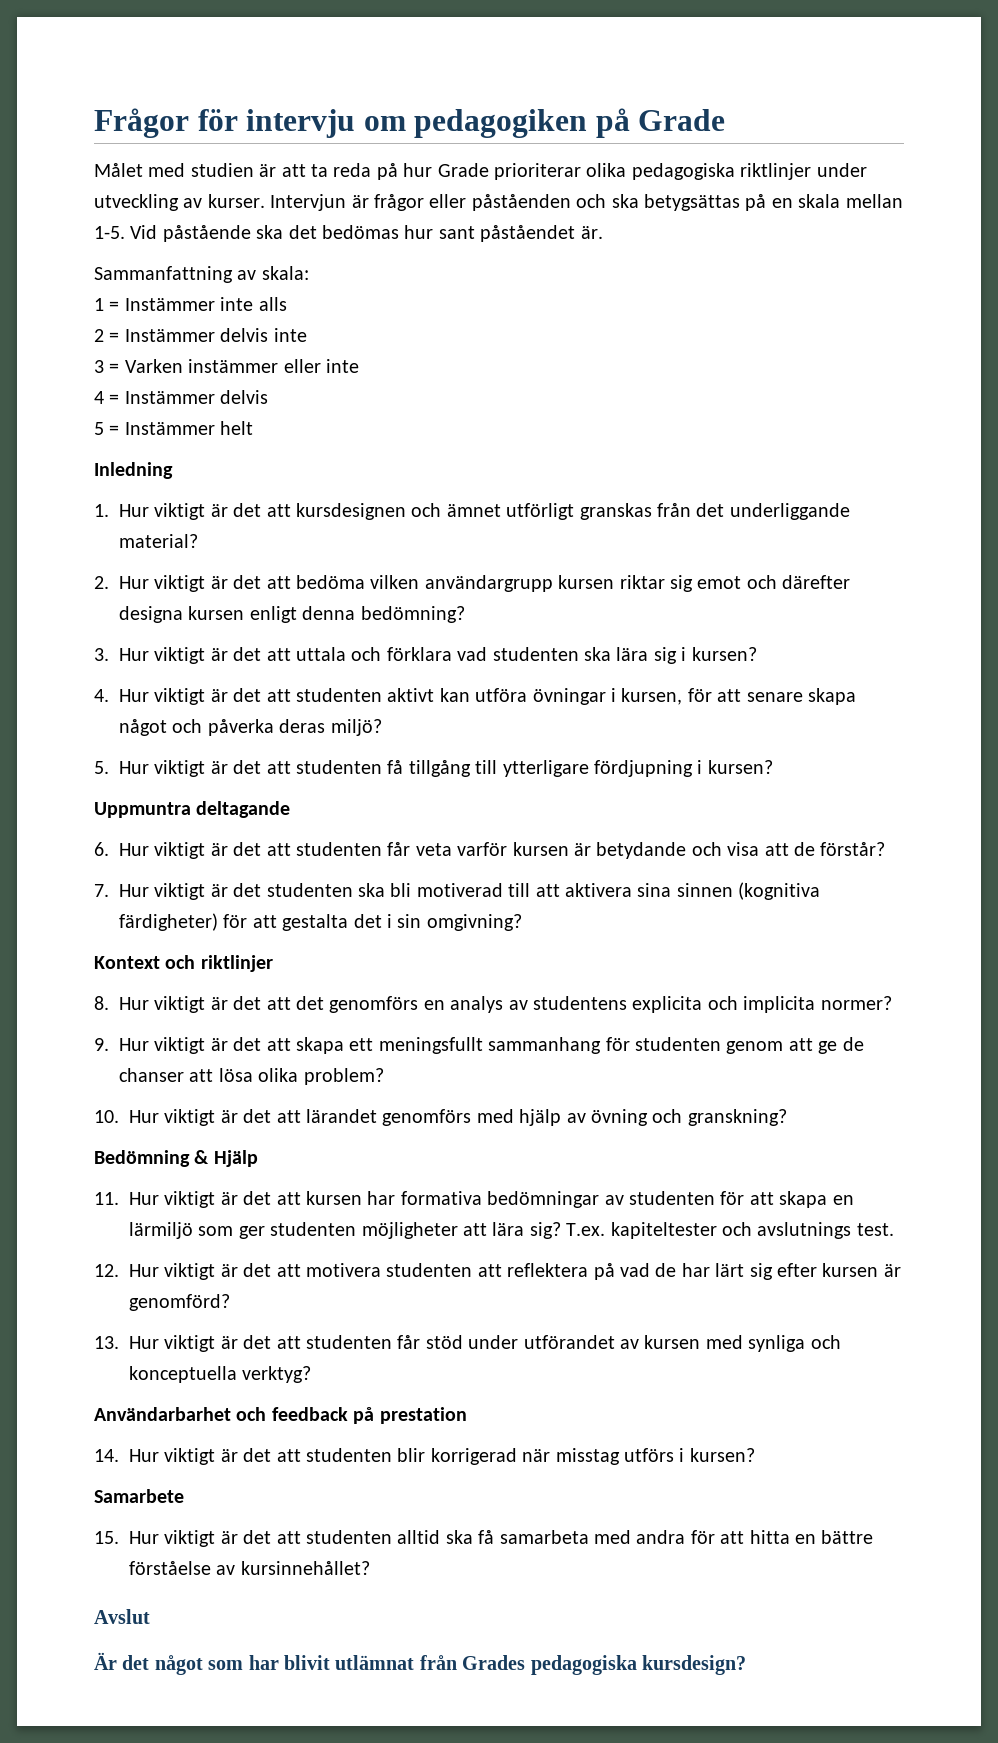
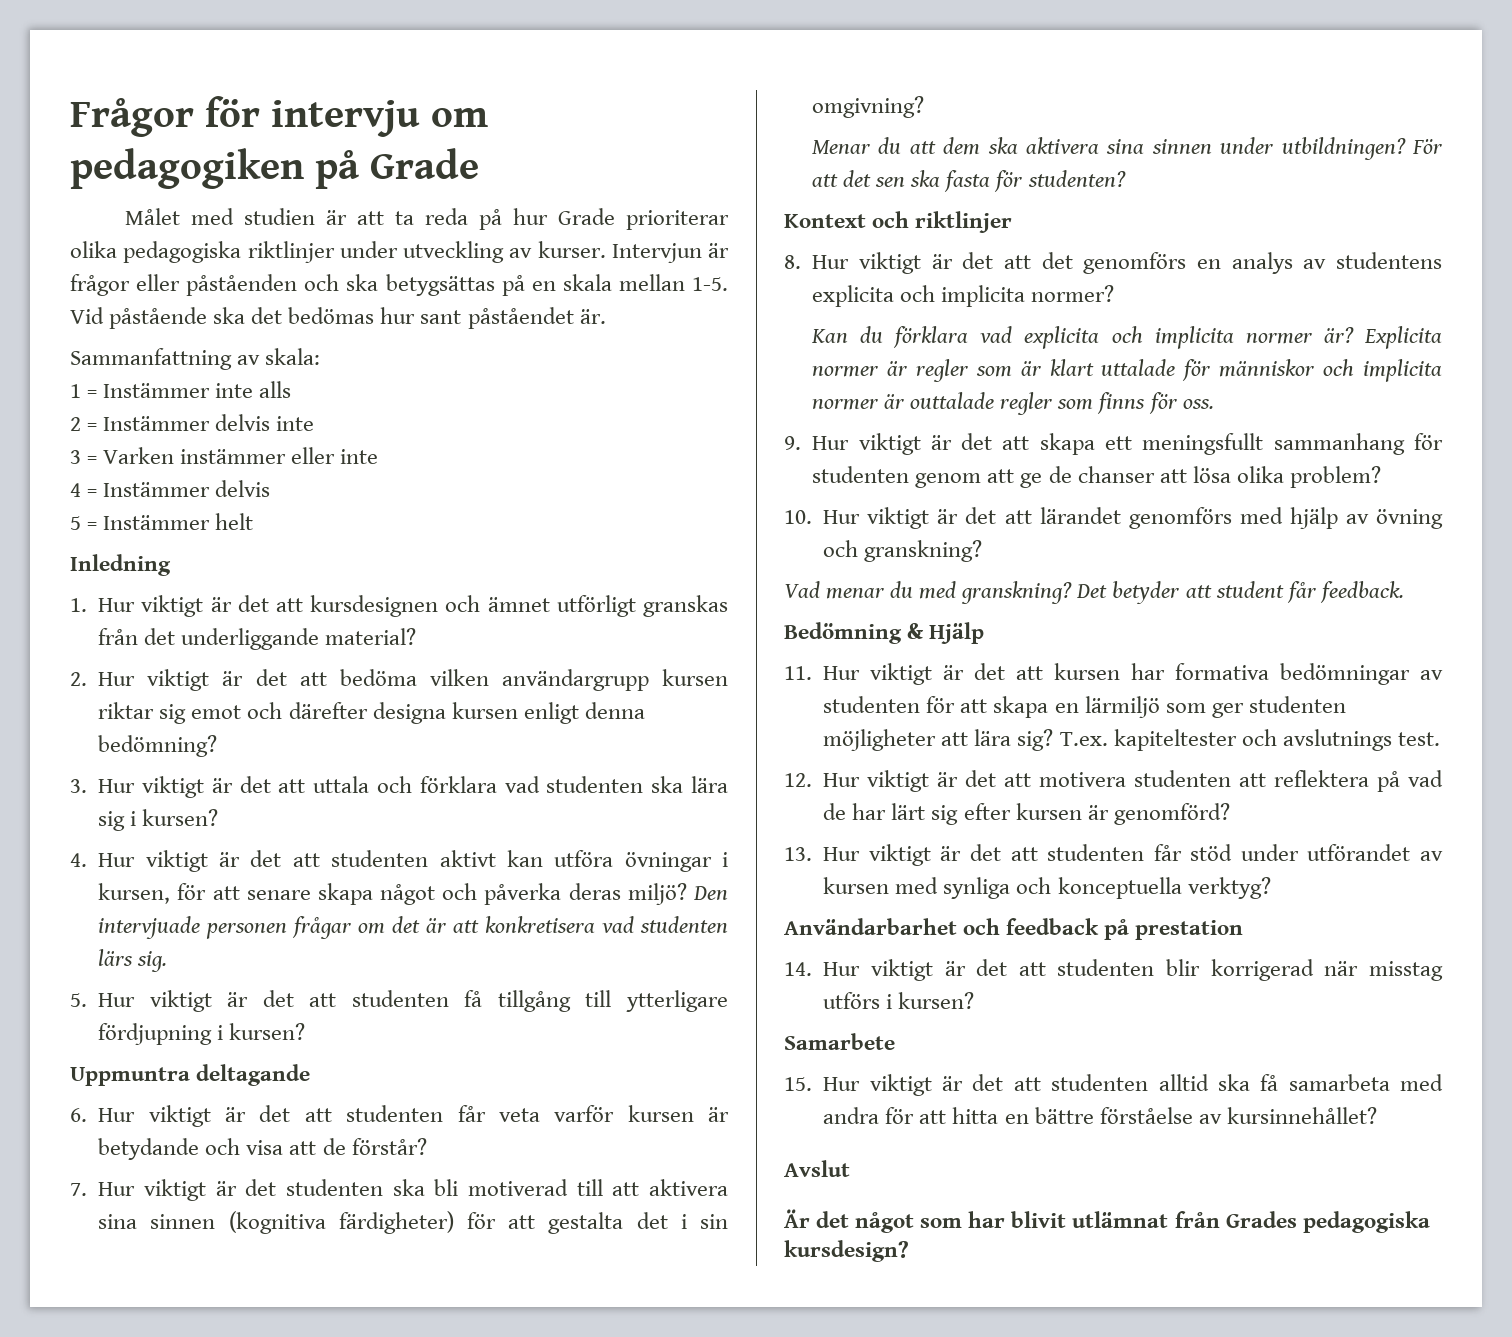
(382, 727) none -> [693,886,728,900] [98,916,728,939] [98,949,168,972] Den intervjuade personen frågar om det är att konkretisera vad studenten lärs sig.
(522, 922) none -> [812,137,1443,160] [812,170,1126,192] // Menar du att dem ska aktivera sina sinnen under utbildningen? För att det sen ska fasta för studenten?
(892, 1003) none -> [811,326,1442,349] [812,359,1442,382] [812,392,1214,415] // Kan du förklara vad explicita och implicita normer är? Explicita normer är regler som är klart uttalade för människor och implicita normer är outtalade regler som finns för oss.
(787, 1117) none -> [784,581,1404,604] // Vad menar du med granskning? Det betyder att student får feedback.

